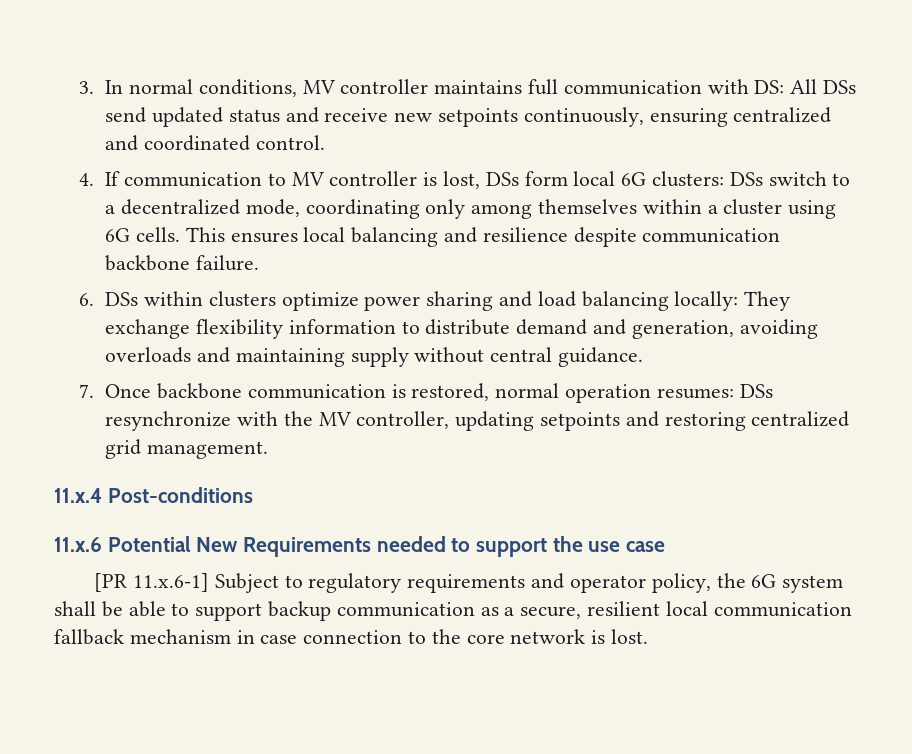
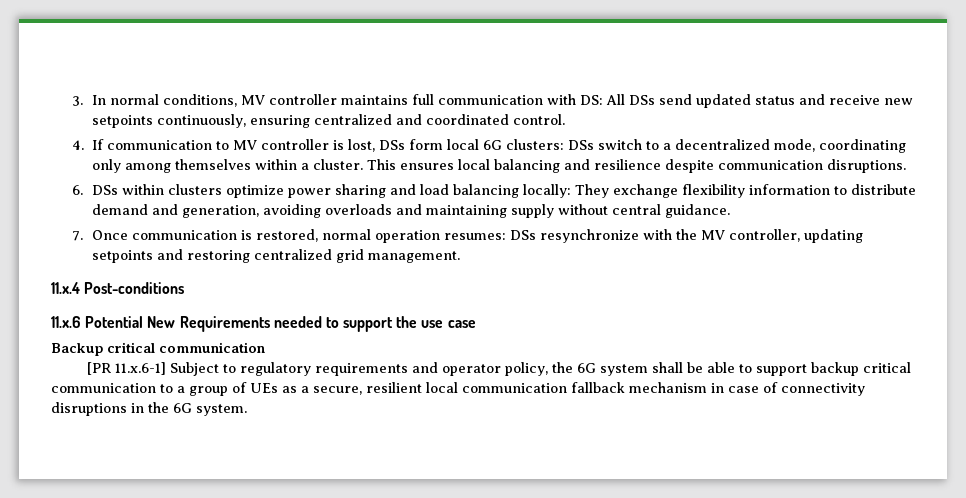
[723,199,837,219] [105,227,180,242] cluster using 6G cells. -> [313,159,364,170] cluster.
[105,255,259,271] backbone failure. -> [827,159,907,173] disruptions.
[156,383,242,399] backbone -> (129, 235) none
(666, 546) none -> [51,342,265,356] // Backup critical communication
[336,602,475,617] communication -> [863,362,912,373] [51,382,278,396] critical communication to a group of UEs
[303,629,649,644] connection to the core network is lost. -> [763,382,865,396] [51,402,247,416] of connectivity disruptions in the 6G system.

